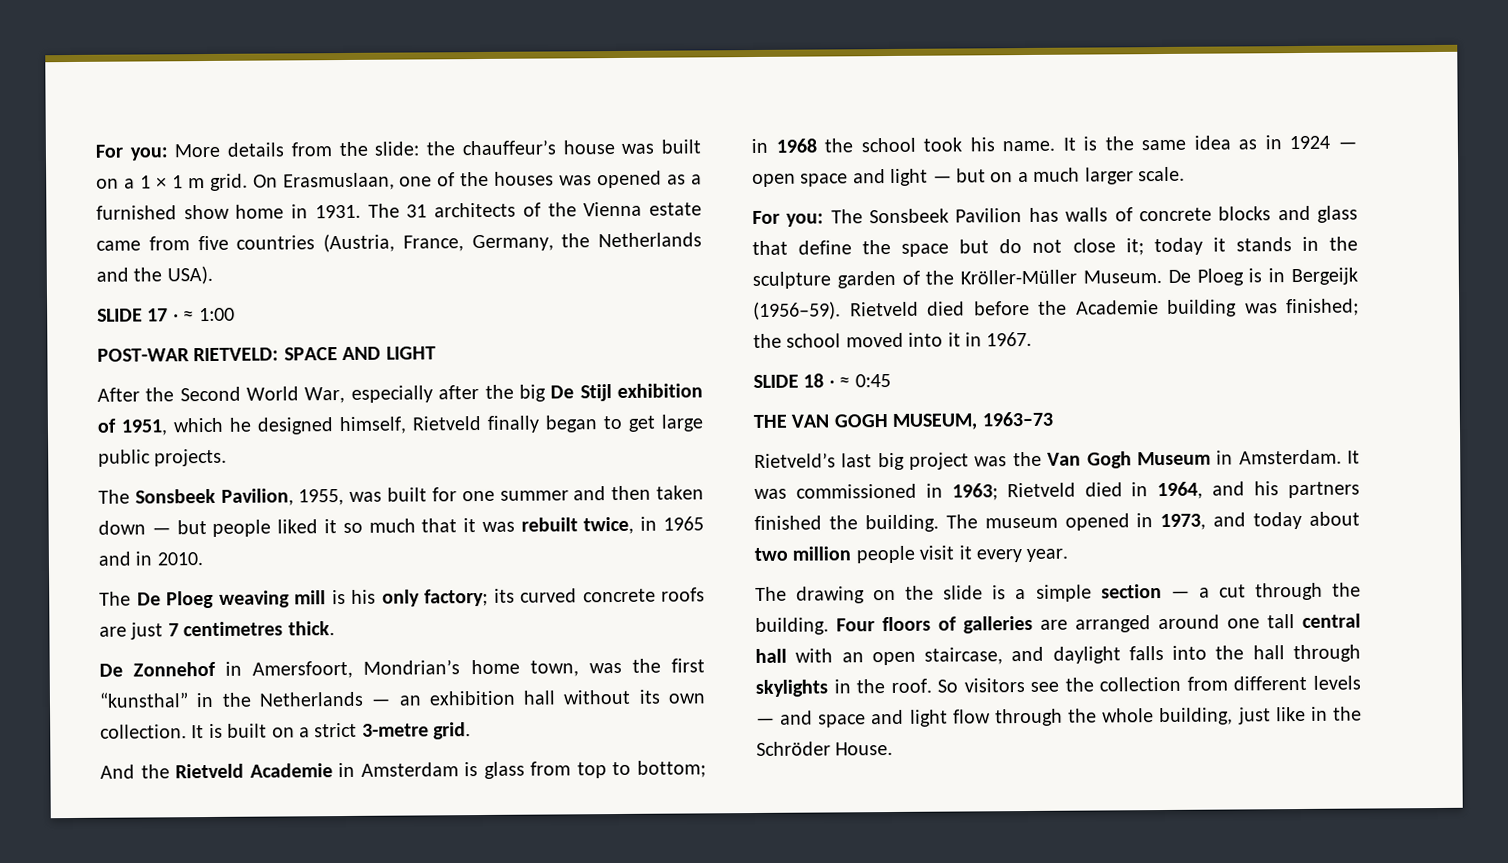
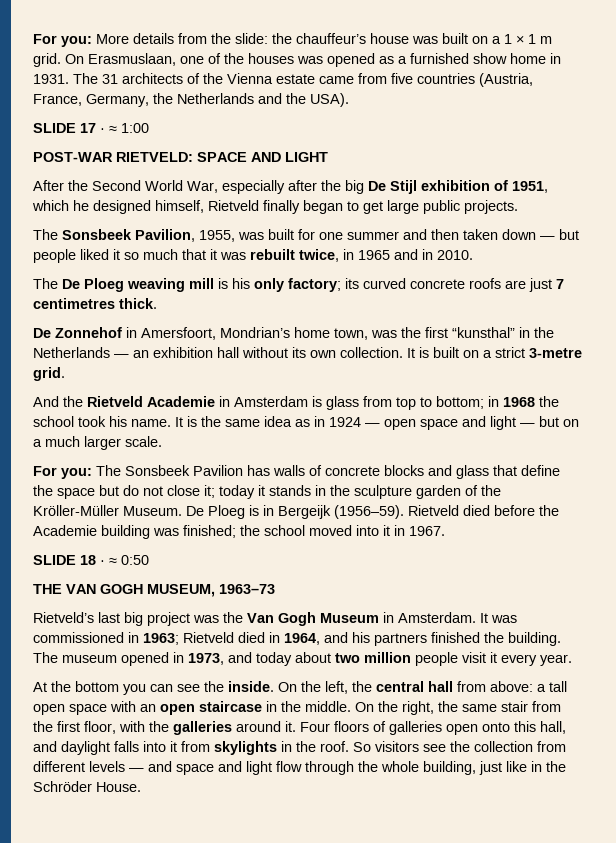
[854,373,891,388] 0:45 -> [121,555,149,565] 0:50
[755,582,1361,604] [755,613,1361,635] [755,647,1004,666] The drawing on the slide is a simple section — a cut through the building. Four floors of galleries are arranged around one tall central hall with an open staircase, -> [33,681,567,695] [33,701,561,715] [33,721,566,735] At the bottom you can see the inside. On the left, the central hall from above: a tall open space with an open staircase in the middle. On the right, the same stair from the first floor, with the galleries around it. Four floors of galleries open onto this hall,
[1215,644,1361,663] the hall through -> [170,741,210,752] it from

